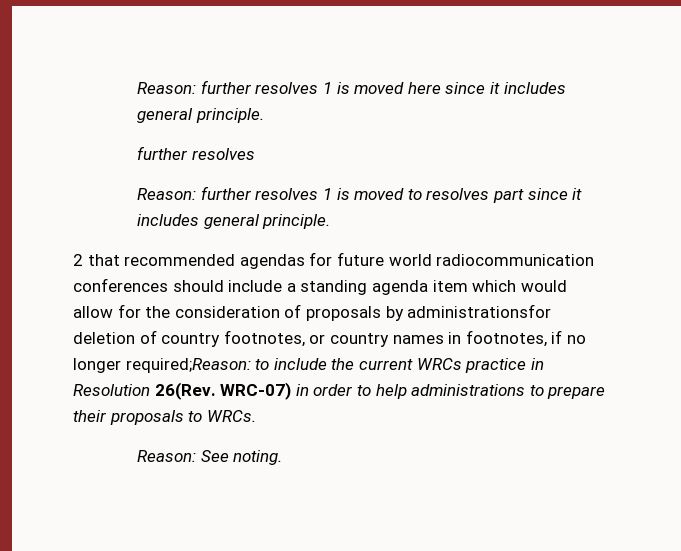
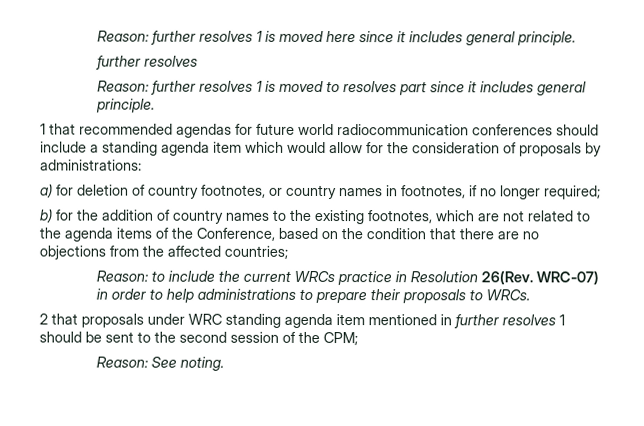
[73,254,83,266] 2 -> [40,123,46,135] 1
[407,304,552,318] administrationsfor -> [40,159,142,171] [40,183,74,198] administrations: // a) for
[125,358,251,373] required;Reason: -> [544,185,601,200] [39,208,591,225] [39,227,539,242] [39,245,288,260] [95,270,148,282] required; // b) for the addition of country names to the existing footnotes, which are not related to the agenda items of the Conference, based on the condition that there are no objections from the affected countries; // Reason:
(256, 416) none -> [39,313,565,329] [39,331,358,346] // 2 that proposals under WRC standing agenda item mentioned in further resolves 1 should be sent to the second session of the CPM;

